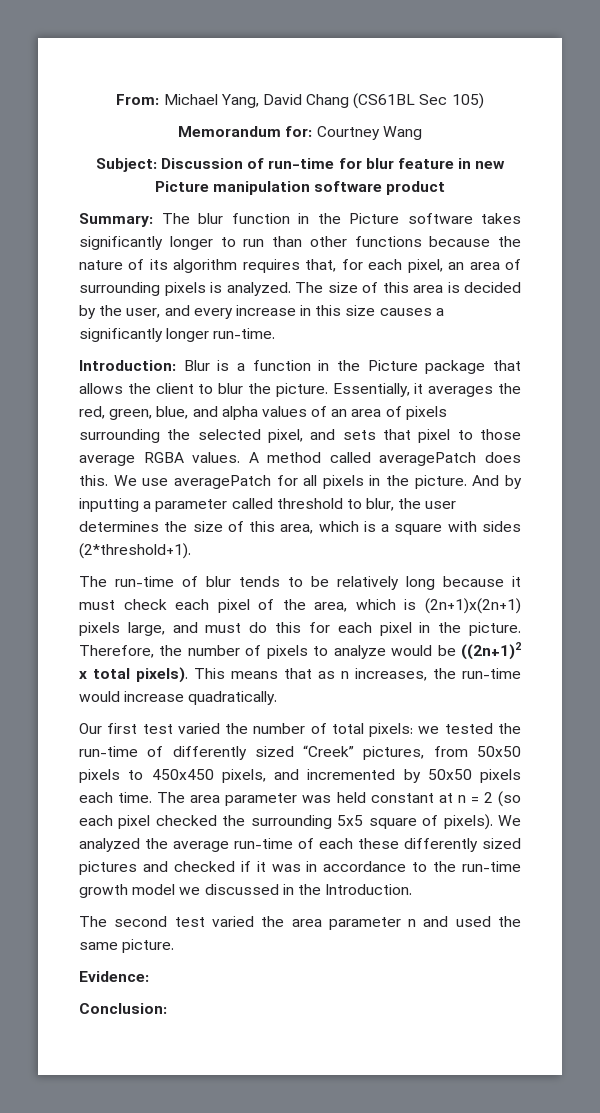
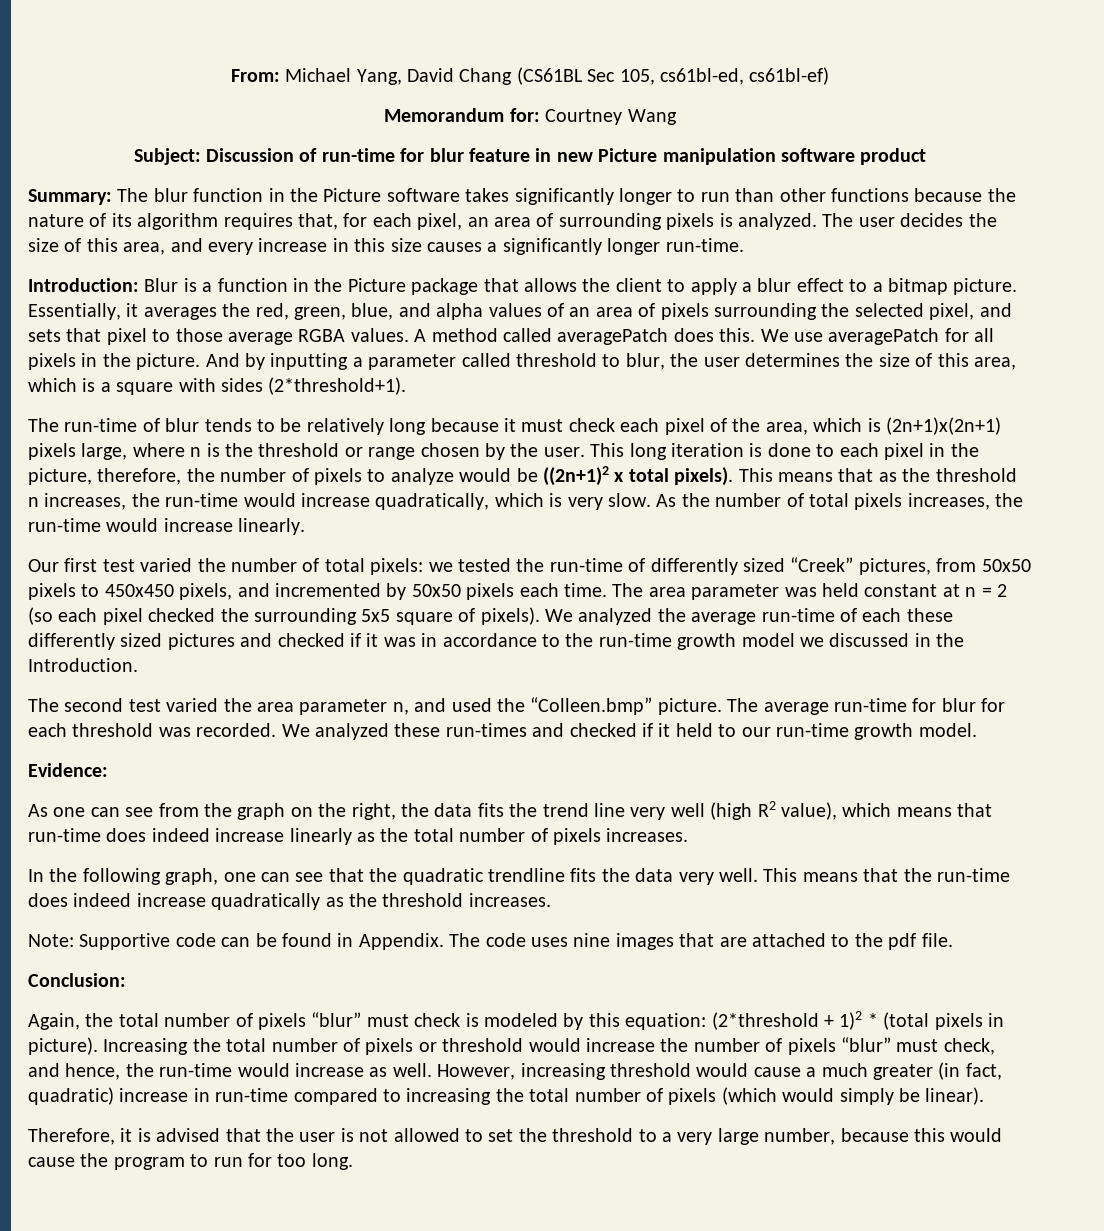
[451,93,484,109] 105) -> [619,67,830,85] 105, cs61bl-ed, cs61bl-ef)
[327,282,521,293] [79,305,161,319] size of this area is decided by the user, -> [858,213,997,227] [28,238,166,255] user decides the size of this area,
[218,383,271,394] blur the -> [690,278,948,295] apply a blur effect to a bitmap
[172,622,330,633] and must do this for -> [132,443,835,460] where n is the threshold or range chosen by the user. This long iteration is done to
[468,622,521,636] [79,645,154,658] picture. Therefore, -> [28,468,182,485] picture, therefore,
(335, 675) none -> [902,468,1017,482] the threshold
[188,691,278,705] quadratically. -> [375,493,1024,510] [28,518,306,535] quadratically, which is very slow. As the number of total pixels increases, the run-time would increase linearly.
[408,919,417,927] n -> [392,702,409,715] n,
[79,939,175,953] [79,971,149,982] [79,1003,167,1014] same picture. // Evidence: // Conclusion: -> [530,697,1006,715] [28,723,977,740] [28,763,108,777] [28,801,993,820] [28,828,689,845] [28,868,1010,885] [28,893,551,910] [28,933,953,950] [28,973,126,987] [28,1011,1004,1030] [28,1037,995,1055] [28,1062,1002,1080] [28,1087,985,1105] [28,1128,1003,1145] [28,1153,353,1170] “Colleen.bmp” picture. The average run-time for blur for each threshold was recorded. We analyzed these run-times and checked if it held to our run-time growth model. // Evidence: // As one can see from the graph on the right, the data fits the trend line very well (high R2 value), which means that run-time does indeed increase linearly as the total number of pixels increases. // In the following graph, one can see that the quadratic trendline fits the data very well. This means that the run-time does indeed increase quadratically as the threshold increases. // Note: Supportive code can be found in Appendix. The code uses nine images that are attached to the pdf file. // Conclusion: // Again, the total number of pixels “blur” must check is modeled by this equation: (2*threshold + 1)2 * (total pixels in picture). Increasing the total number of pixels or threshold would increase the number of pixels “blur” must check, and hence, the run-time would increase as well. However, increasing threshold would cause a much greater (in fact, quadratic) increase in run-time compared to increasing the total number of pixels (which would simply be linear). // Therefore, it is advised that the user is not allowed to set the threshold to a very large number, because this would cause the program to run for too long.

